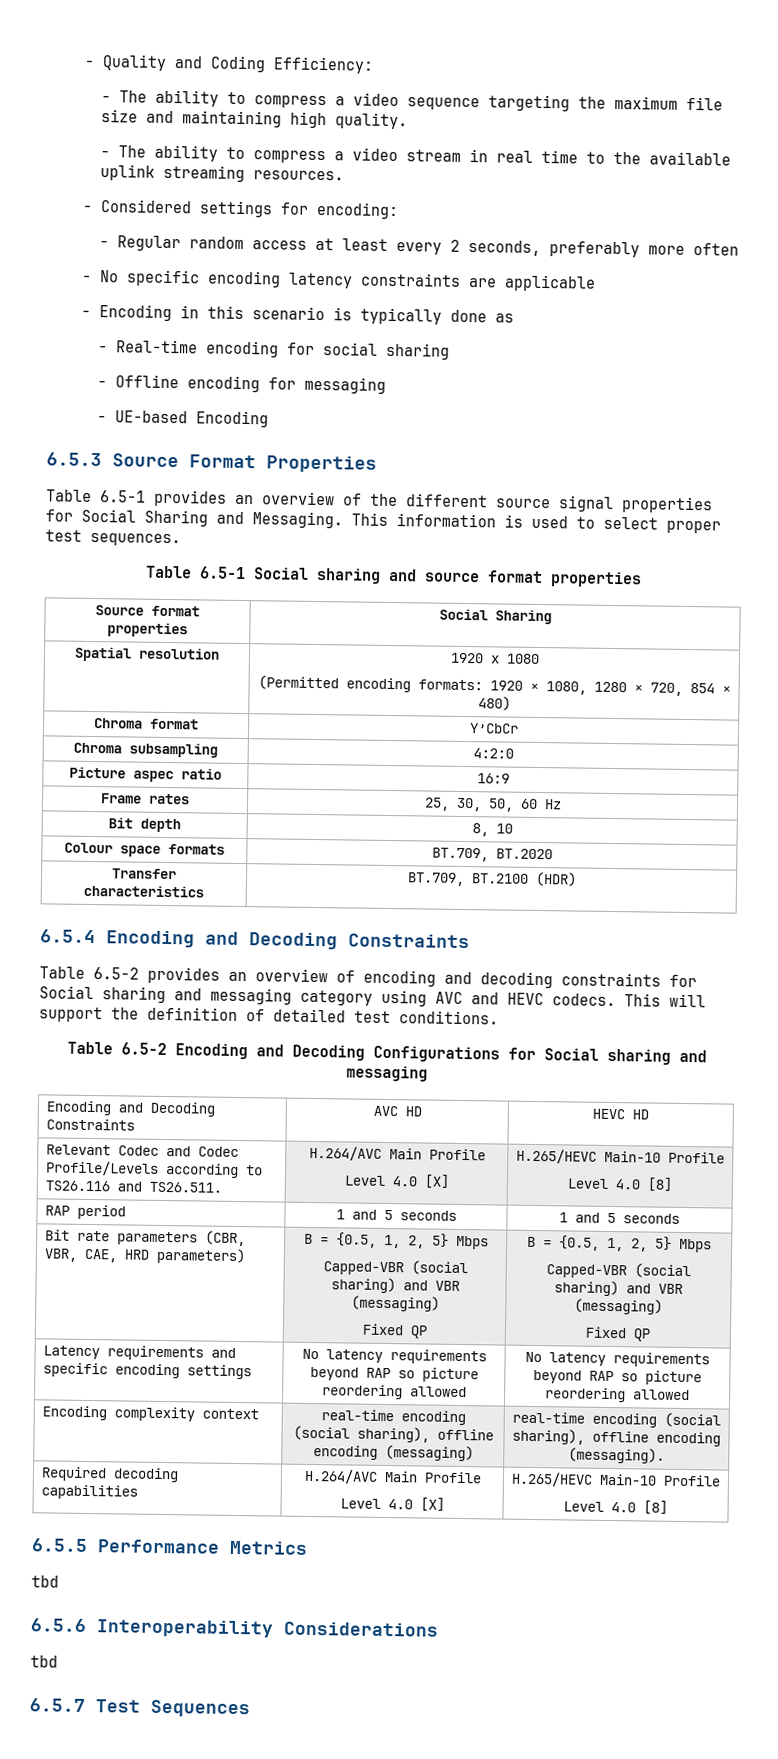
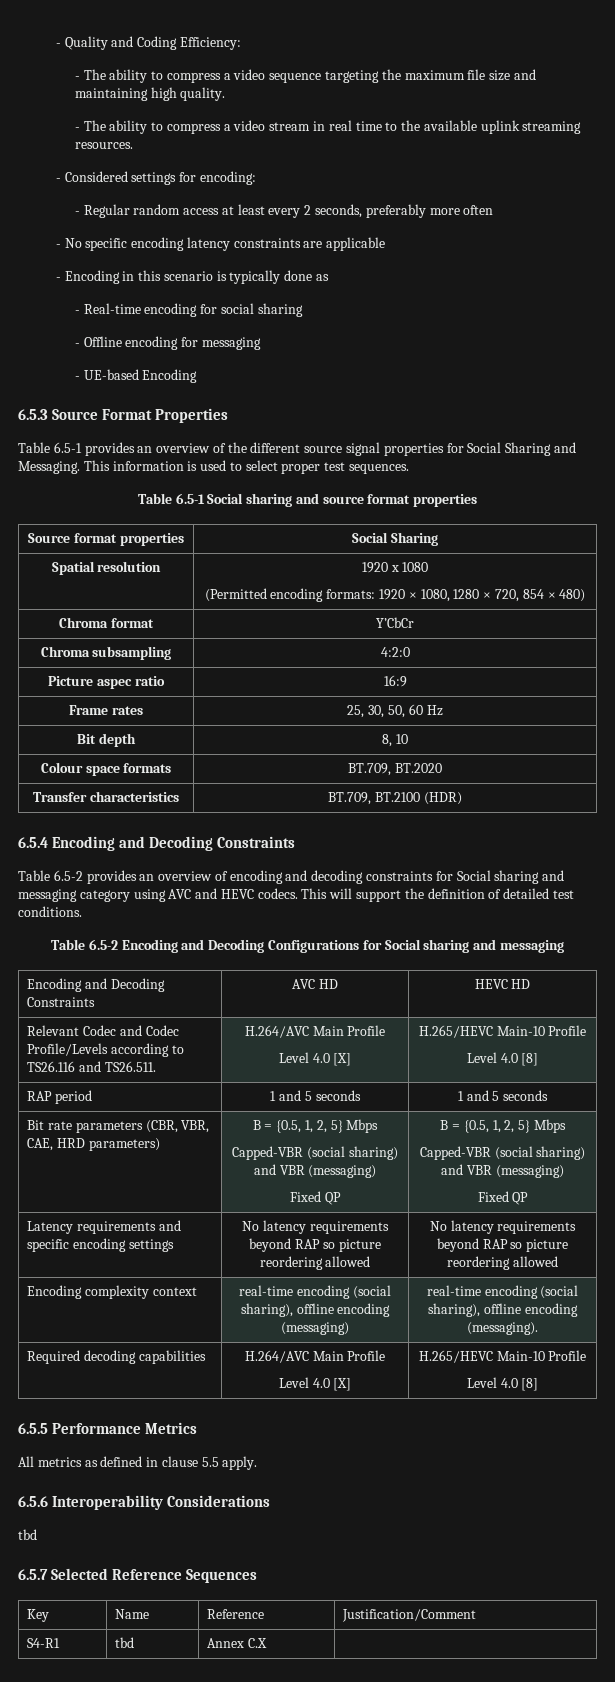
[31,1575,59,1588] tbd -> [18,1456,258,1470] All metrics as defined in clause 5.5 apply.
[95,1699,140,1713] Test -> [50,1568,182,1580] Selected Reference
(250, 1708) none -> [27,1609,50,1622] [115,1609,150,1619] [207,1609,265,1619] [342,1609,477,1622] [27,1638,61,1648] [115,1637,135,1648] [207,1638,268,1648] // Key | Name | Reference | Justification/Comment // S4-R1 | tbd | Annex C.X |

